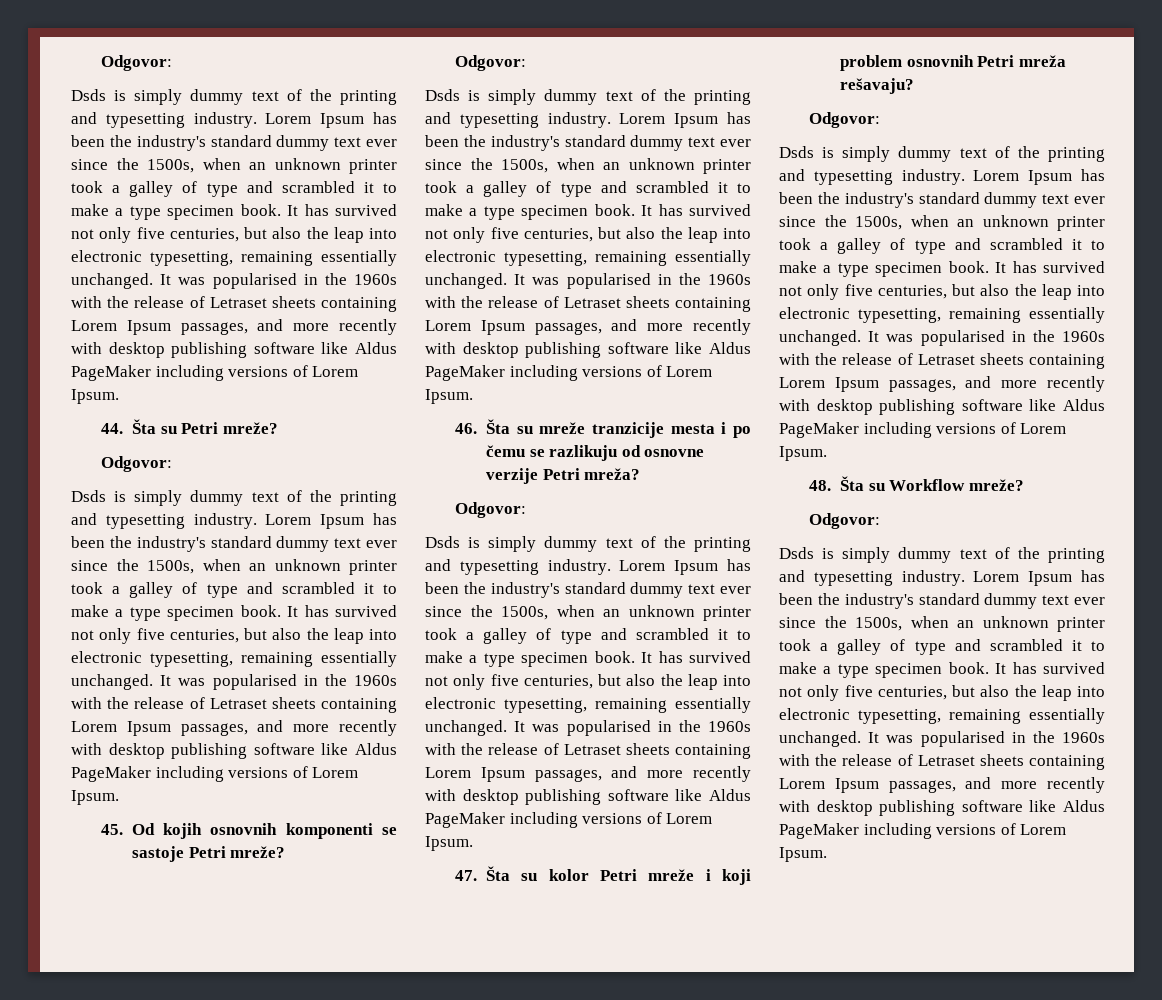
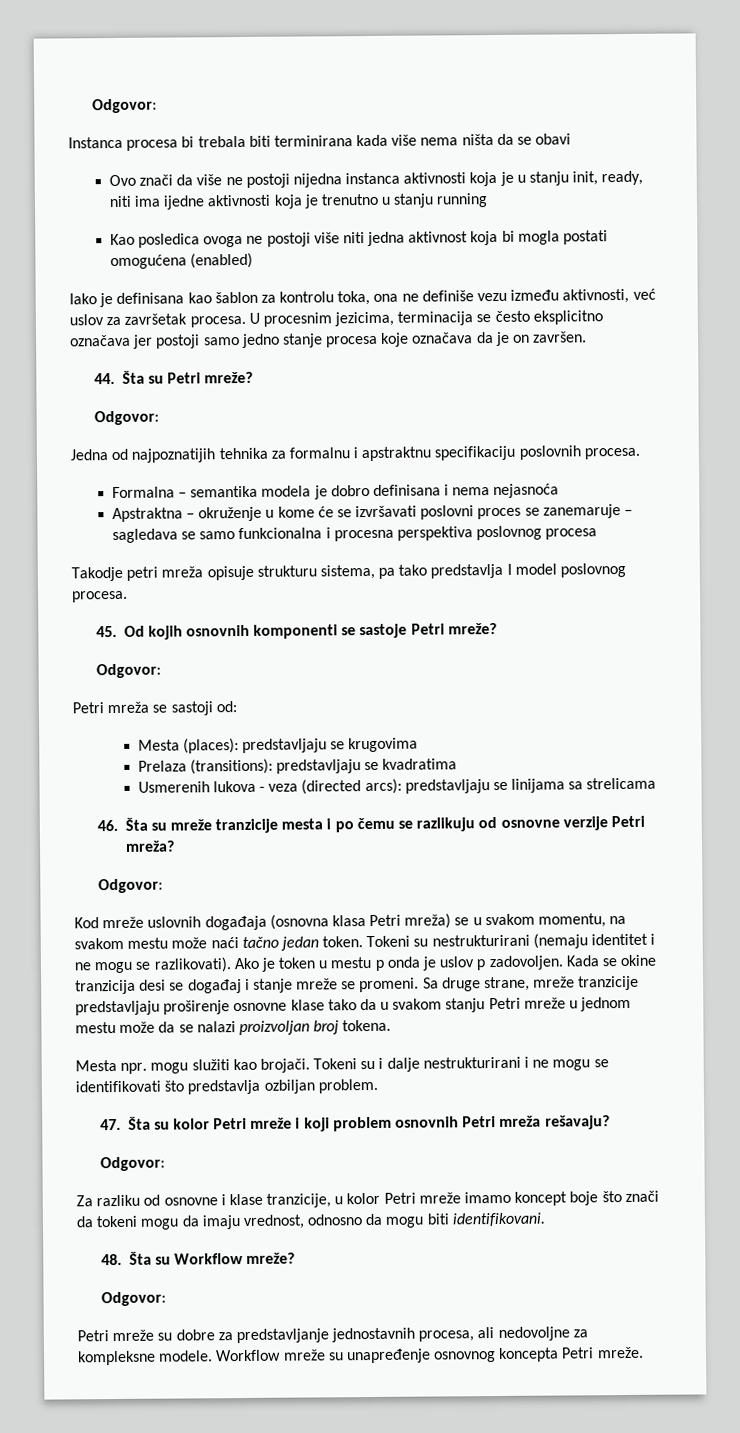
[101,55,173,71] [71,89,397,105] [71,112,398,128] [71,135,397,151] [71,158,397,174] [71,181,397,197] [71,204,397,220] [71,227,397,243] [71,250,397,266] [71,273,397,289] [71,296,397,312] [71,319,398,335] [71,342,397,358] [71,365,359,381] [71,389,119,404] Odgovor: // Dsds is simply dummy text of the printing and typesetting industry. Lorem Ipsum has been the industry's standard dummy text ever since the 1500s, when an unknown printer took a galley of type and scrambled it to make a type specimen book. It has survived not only five centuries, but also the leap into electronic typesetting, remaining essentially unchanged. It was popularised in the 1960s with the release of Letraset sheets containing Lorem Ipsum passages, and more recently with desktop publishing software like Aldus PageMaker including versions of Lorem Ipsum. -> [91,98,157,114] [68,133,572,151] [108,170,644,188] [108,193,489,210] [109,230,609,248] [109,252,254,270] [69,288,656,308] [69,310,603,328] [69,331,588,349] Odgovor: // Instanca procesa bi trebala biti terminirana kada više nema ništa da se obavi // Ovo znači da više ne postoji nijedna instanca aktivnosti koja je u stanju init, ready, niti ima ijedne aktivnosti koja je trenutno u stanju running // Kao posledica ovoga ne postoji više niti jedna aktivnost koja bi mogla postati omogućena (enabled) // Iako je definisana kao šablon za kontrolu toka, ona ne definiše vezu između aktivnosti, već uslov za završetak procesa. U procesnim jezicima, terminacija se često eksplicitno označava jer postoji samo jedno stanje procesa koje označava da je on završen.
[71,490,397,506] [71,513,398,529] [71,536,397,552] [71,559,397,575] [71,582,397,598] [71,605,397,621] [71,628,397,644] [71,651,397,667] [71,674,397,690] [71,697,397,713] [71,720,398,736] [71,743,397,759] [71,766,359,782] [71,790,119,805] Dsds is simply dummy text of the printing and typesetting industry. Lorem Ipsum has been the industry's standard dummy text ever since the 1500s, when an unknown printer took a galley of type and scrambled it to make a type specimen book. It has survived not only five centuries, but also the leap into electronic typesetting, remaining essentially unchanged. It was popularised in the 1960s with the release of Letraset sheets containing Lorem Ipsum passages, and more recently with desktop publishing software like Aldus PageMaker including versions of Lorem Ipsum. -> [70,445,640,463] [111,483,560,500] [111,504,634,523] [111,525,598,544] [71,562,627,582] [72,590,128,603] Jedna od najpoznatijih tehnika za formalnu i apstraktnu specifikaciju poslovnih procesa. // Formalna – semantika modela je dobro definisana i nema nejasnoća // Apstraktna – okruženje u kome će se izvršavati poslovni proces se zanemaruje – sagledava se samo funkcionalna i procesna perspektiva poslovnog procesa // Takodje petri mreža opisuje strukturu sistema, pa tako predstavlja I model poslovnog procesa.
[425,89,751,105] [425,112,751,128] [425,135,751,151] [425,158,751,174] [425,181,751,197] [425,204,751,220] [425,227,751,243] [425,250,751,266] [425,273,751,289] [425,296,751,312] [425,319,751,335] [425,342,751,358] [425,365,713,381] [425,389,473,404] Dsds is simply dummy text of the printing and typesetting industry. Lorem Ipsum has been the industry's standard dummy text ever since the 1500s, when an unknown printer took a galley of type and scrambled it to make a type specimen book. It has survived not only five centuries, but also the leap into electronic typesetting, remaining essentially unchanged. It was popularised in the 1960s with the release of Letraset sheets containing Lorem Ipsum passages, and more recently with desktop publishing software like Aldus PageMaker including versions of Lorem Ipsum. -> [72,701,237,716] [137,737,419,754] [137,758,458,775] [137,777,657,795] Petri mreža se sastoji od: // Mesta (places): predstavljaju se krugovima // Prelaza (transitions): predstavljaju se kvadratima // Usmerenih lukova - veza (directed arcs): predstavljaju se linijama sa strelicama
[425,536,751,552] [425,559,751,575] [425,582,751,598] [425,605,751,621] [425,628,751,644] [425,651,751,667] [425,674,751,690] [425,697,751,713] [425,720,751,736] [425,743,751,759] [425,766,751,782] [425,789,751,805] [425,812,713,828] [425,836,473,851] Dsds is simply dummy text of the printing and typesetting industry. Lorem Ipsum has been the industry's standard dummy text ever since the 1500s, when an unknown printer took a galley of type and scrambled it to make a type specimen book. It has survived not only five centuries, but also the leap into electronic typesetting, remaining essentially unchanged. It was popularised in the 1960s with the release of Letraset sheets containing Lorem Ipsum passages, and more recently with desktop publishing software like Aldus PageMaker including versions of Lorem Ipsum. -> [74,913,627,931] [74,933,656,951] [74,954,657,974] [75,975,640,995] [75,996,632,1016] [75,1019,392,1036] [75,1056,609,1074] [75,1078,378,1095] Kod mreže uslovnih događaja (osnovna klasa Petri mreža) se u svakom momentu, na svakom mestu može naći tačno jedan token. Tokeni su nestrukturirani (nemaju identitet i ne mogu se razlikovati). Ako je token u mestu p onda je uslov p zadovoljen. Kada se okine tranzicija desi se događaj i stanje mreže se promeni. Sa druge strane, mreže tranzicije predstavljaju proširenje osnovne klase tako da u svakom stanju Petri mreže u jednom mestu može da se nalazi proizvoljan broj tokena. // Mesta npr. mogu služiti kao brojači. Tokeni su i dalje nestrukturirani i ne mogu se identifikovati što predstavlja ozbiljan problem.
[779,146,1105,162] [779,169,1105,185] [779,192,1105,208] [779,215,1105,231] [779,238,1105,254] [779,261,1105,277] [779,284,1105,300] [779,307,1105,323] [779,330,1105,346] [779,353,1105,369] [779,376,1105,392] [779,399,1105,415] [779,422,1067,438] [779,446,827,461] Dsds is simply dummy text of the printing and typesetting industry. Lorem Ipsum has been the industry's standard dummy text ever since the 1500s, when an unknown printer took a galley of type and scrambled it to make a type specimen book. It has survived not only five centuries, but also the leap into electronic typesetting, remaining essentially unchanged. It was popularised in the 1960s with the release of Letraset sheets containing Lorem Ipsum passages, and more recently with desktop publishing software like Aldus PageMaker including versions of Lorem Ipsum. -> [76,1190,659,1208] [76,1212,546,1230] Za razliku od osnovne i klase tranzicije, u kolor Petri mreže imamo koncept boje što znači da tokeni mogu da imaju vrednost, odnosno da mogu biti identifikovani.
[779,547,1105,563] [779,570,1105,586] [779,593,1105,609] [779,616,1105,632] [779,639,1105,655] [779,662,1105,678] [779,685,1105,701] [779,708,1105,724] [779,731,1105,747] [779,754,1105,770] [779,777,1105,793] [779,800,1105,816] [779,823,1067,839] [779,847,827,862] Dsds is simply dummy text of the printing and typesetting industry. Lorem Ipsum has been the industry's standard dummy text ever since the 1500s, when an unknown printer took a galley of type and scrambled it to make a type specimen book. It has survived not only five centuries, but also the leap into electronic typesetting, remaining essentially unchanged. It was popularised in the 1960s with the release of Letraset sheets containing Lorem Ipsum passages, and more recently with desktop publishing software like Aldus PageMaker including versions of Lorem Ipsum. -> [77,1326,588,1344] [77,1346,644,1366] Petri mreže su dobre za predstavljanje jednostavnih procesa, ali nedovoljne za kompleksne modele. Workflow mreže su unapređenje osnovnog koncepta Petri mreže.

